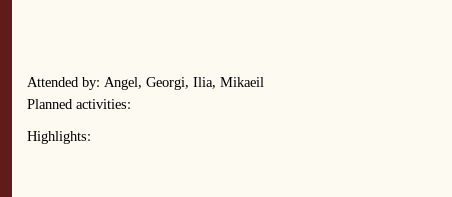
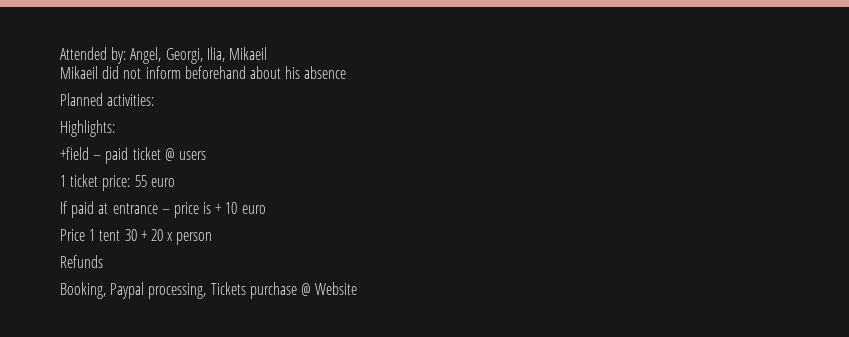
[27,99,131,109] [27,131,91,144] Planned activities: // Highlights: -> [60,66,347,79] [60,93,155,106] [60,120,115,137] [60,147,206,164] [60,174,175,191] [60,201,266,218] [60,229,213,245] [60,255,103,268] [60,282,358,299] Mikaeil did not inform beforehand about his absence // Planned activities: // Highlights: // +field – paid ticket @ users // 1 ticket price: 55 euro // If paid at entrance – price is + 10 euro // Price 1 tent 30 + 20 x person // Refunds // Booking, Paypal processing, Tickets purchase @ Website

